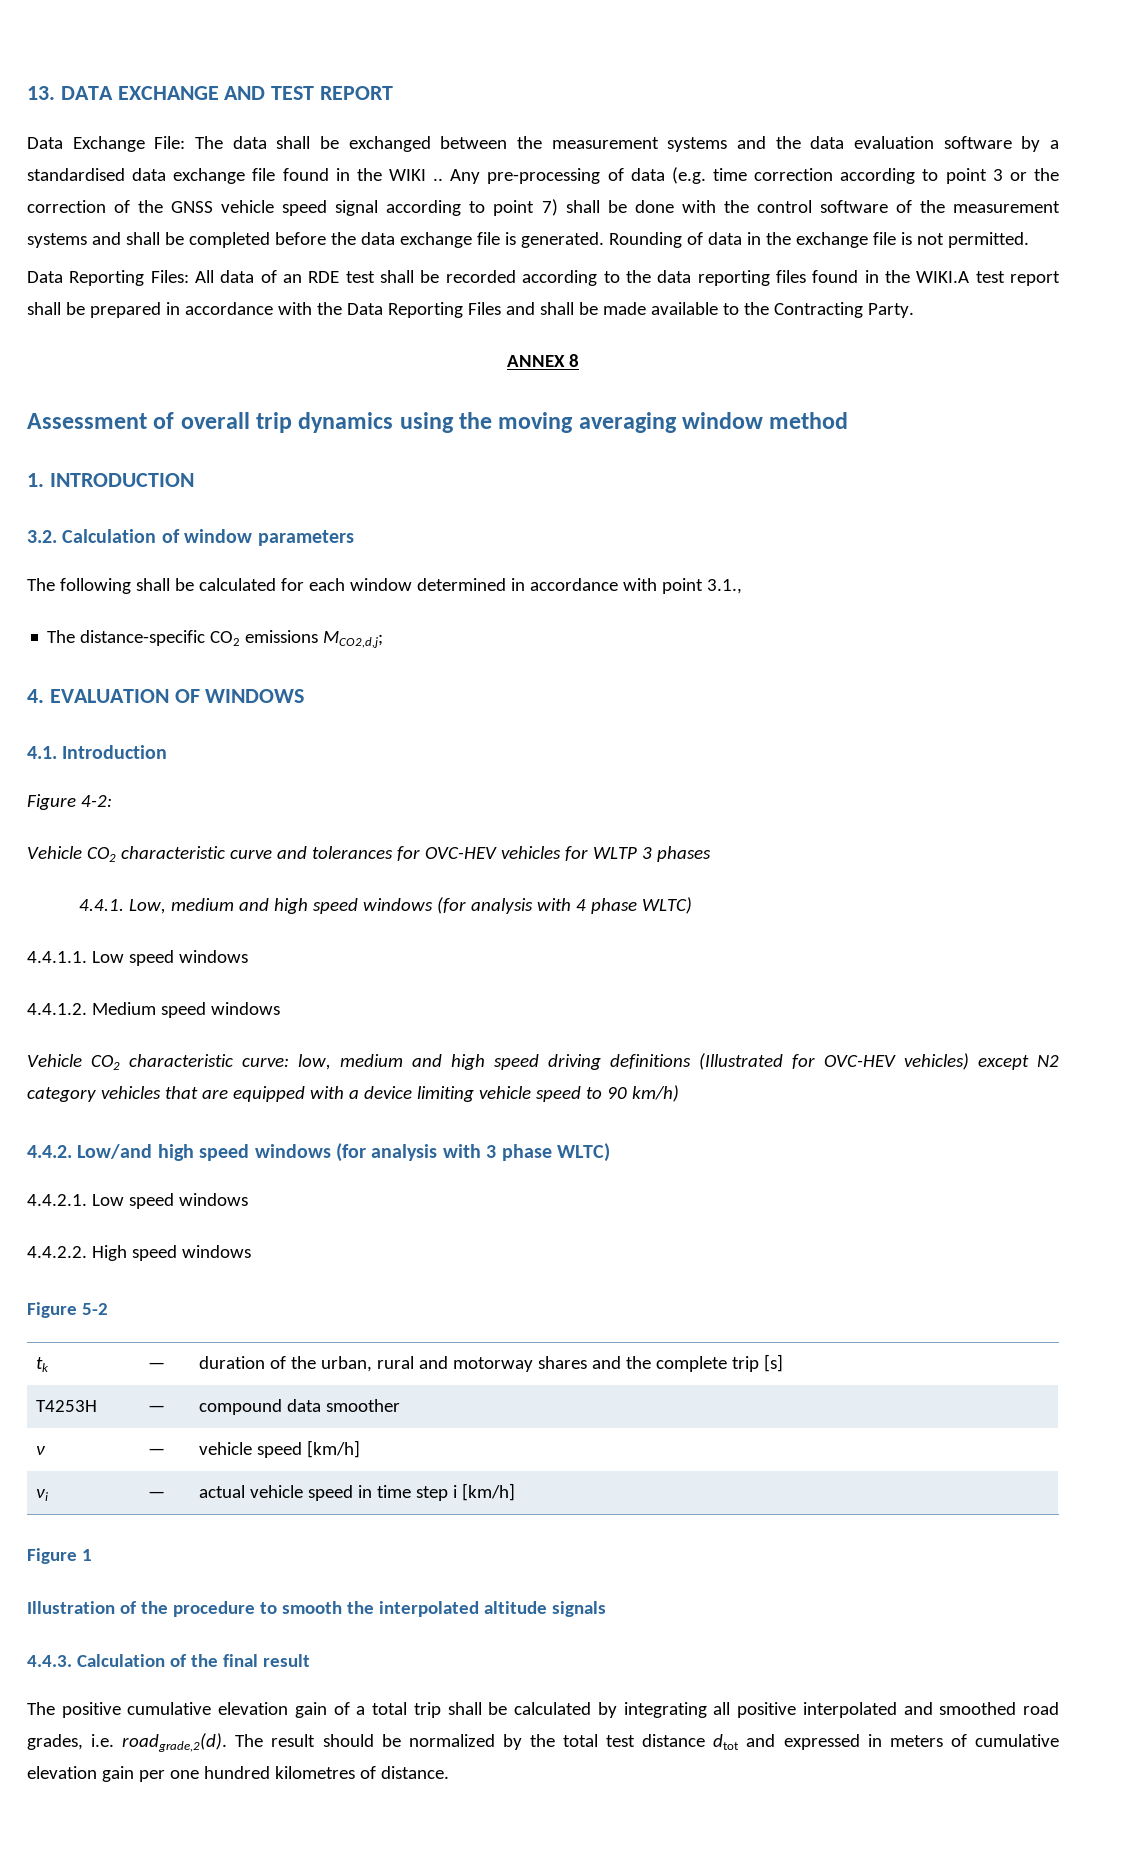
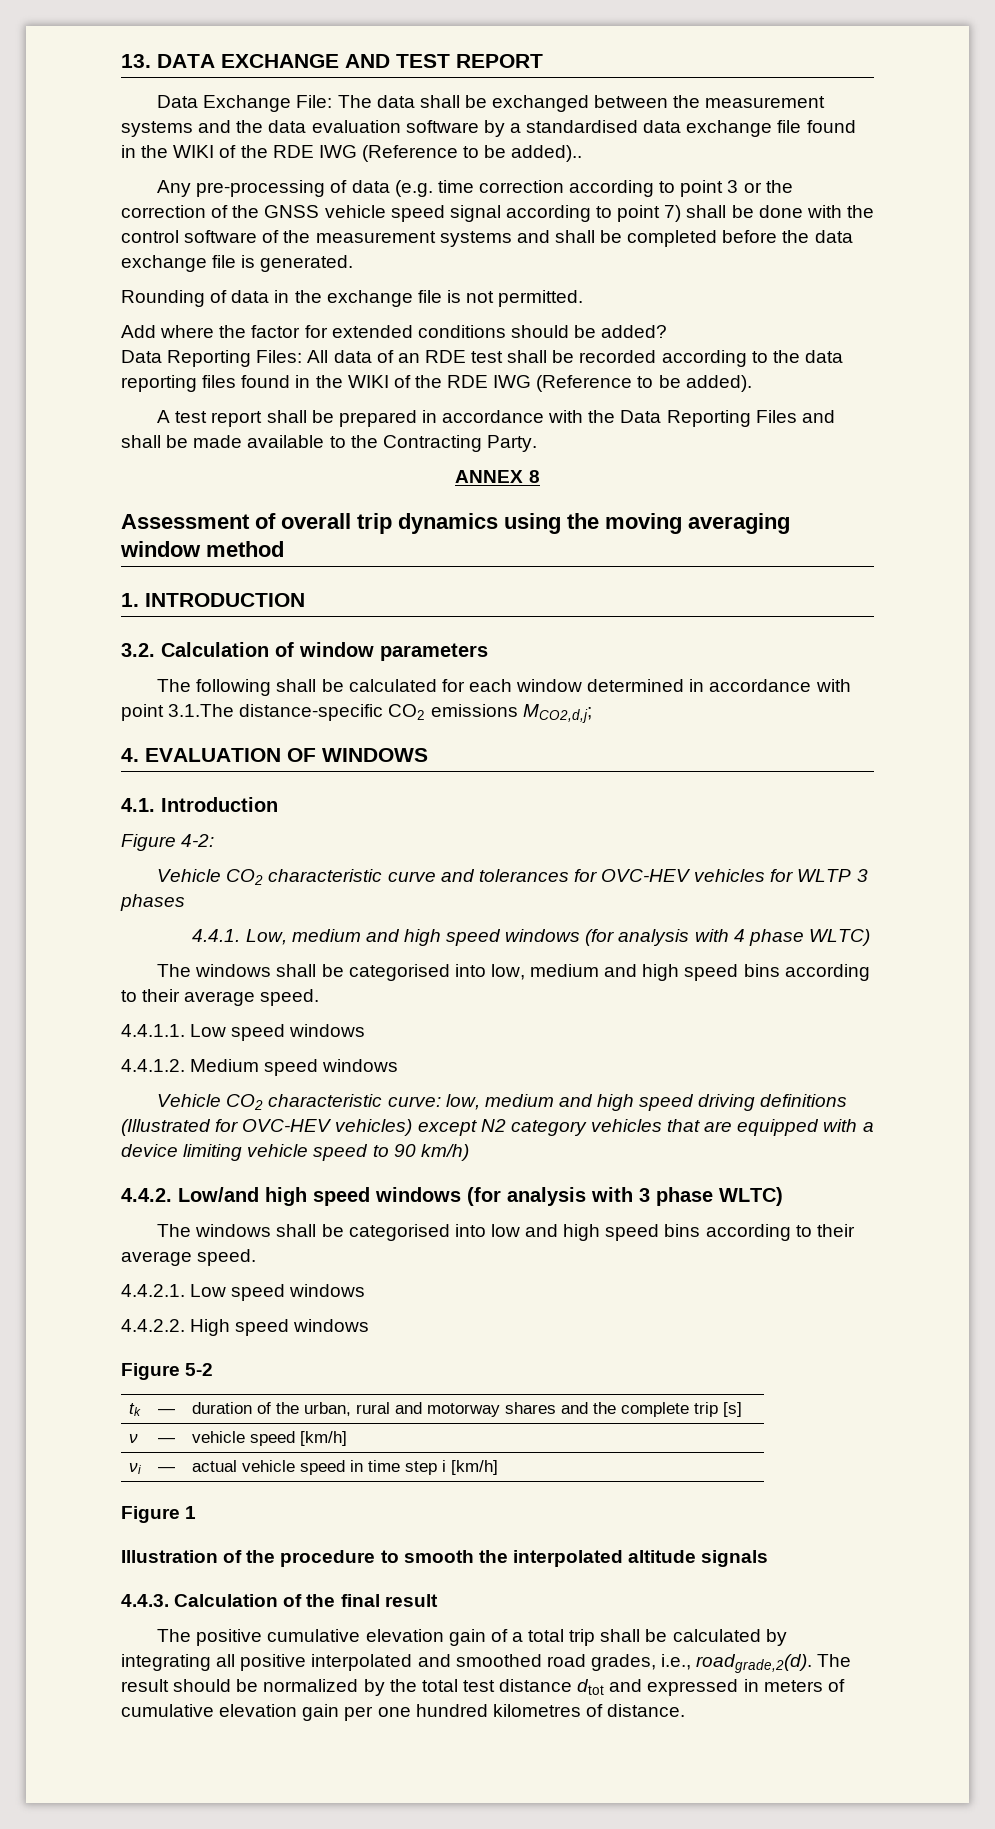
[433,178,444,181] .. -> [219,145,583,162] of the RDE IWG (Reference to be added).. //
(604, 240) none -> (354, 263) //
(1029, 240) none -> [121,325,668,338] // Add where the factor for extended conditions should be added?
[916,271,970,283] WIKI.A -> [347,375,752,392] [157,410,171,423] WIKI of the RDE IWG (Reference to be added). // A
[706,579,742,594] [47,630,76,643] 3.1., // The -> [168,704,235,717] 3.1.The
(692, 905) none -> [157,964,870,981] [121,989,320,1006] // The windows shall be categorised into low, medium and high speed bins according to their average speed.
(610, 1152) none -> [157,1224,855,1241] [121,1249,257,1266] // The windows shall be categorised into low and high speed bins according to their average speed.
[36,1400,98,1412] [148,1405,166,1412] [199,1399,401,1415] // T4253H | — | compound data smoother -> (743, 1409) none
[91,1734,115,1747] i.e. -> [661,1654,692,1670] i.e.,

